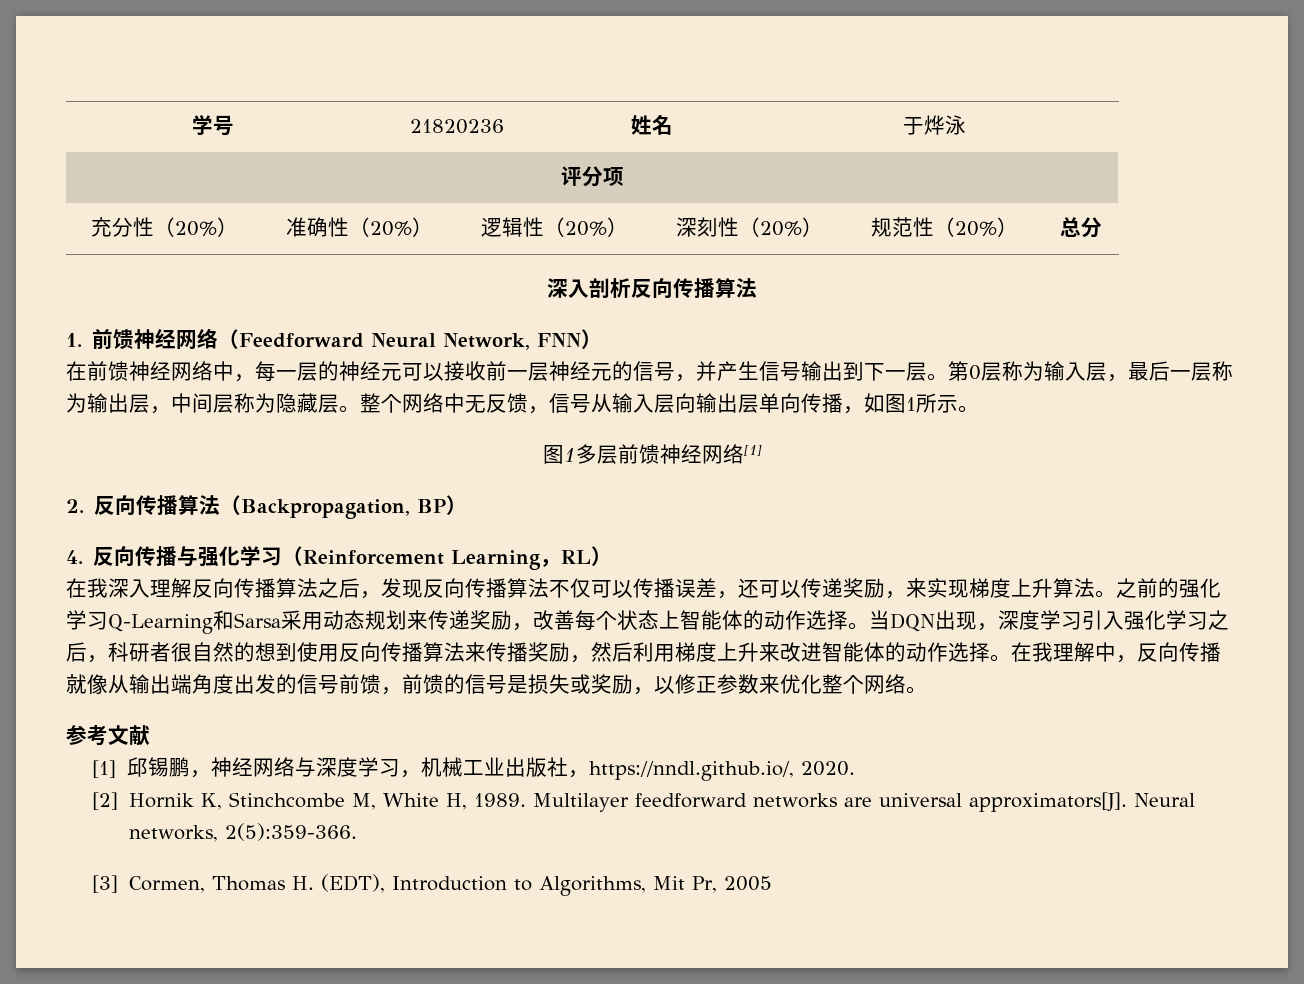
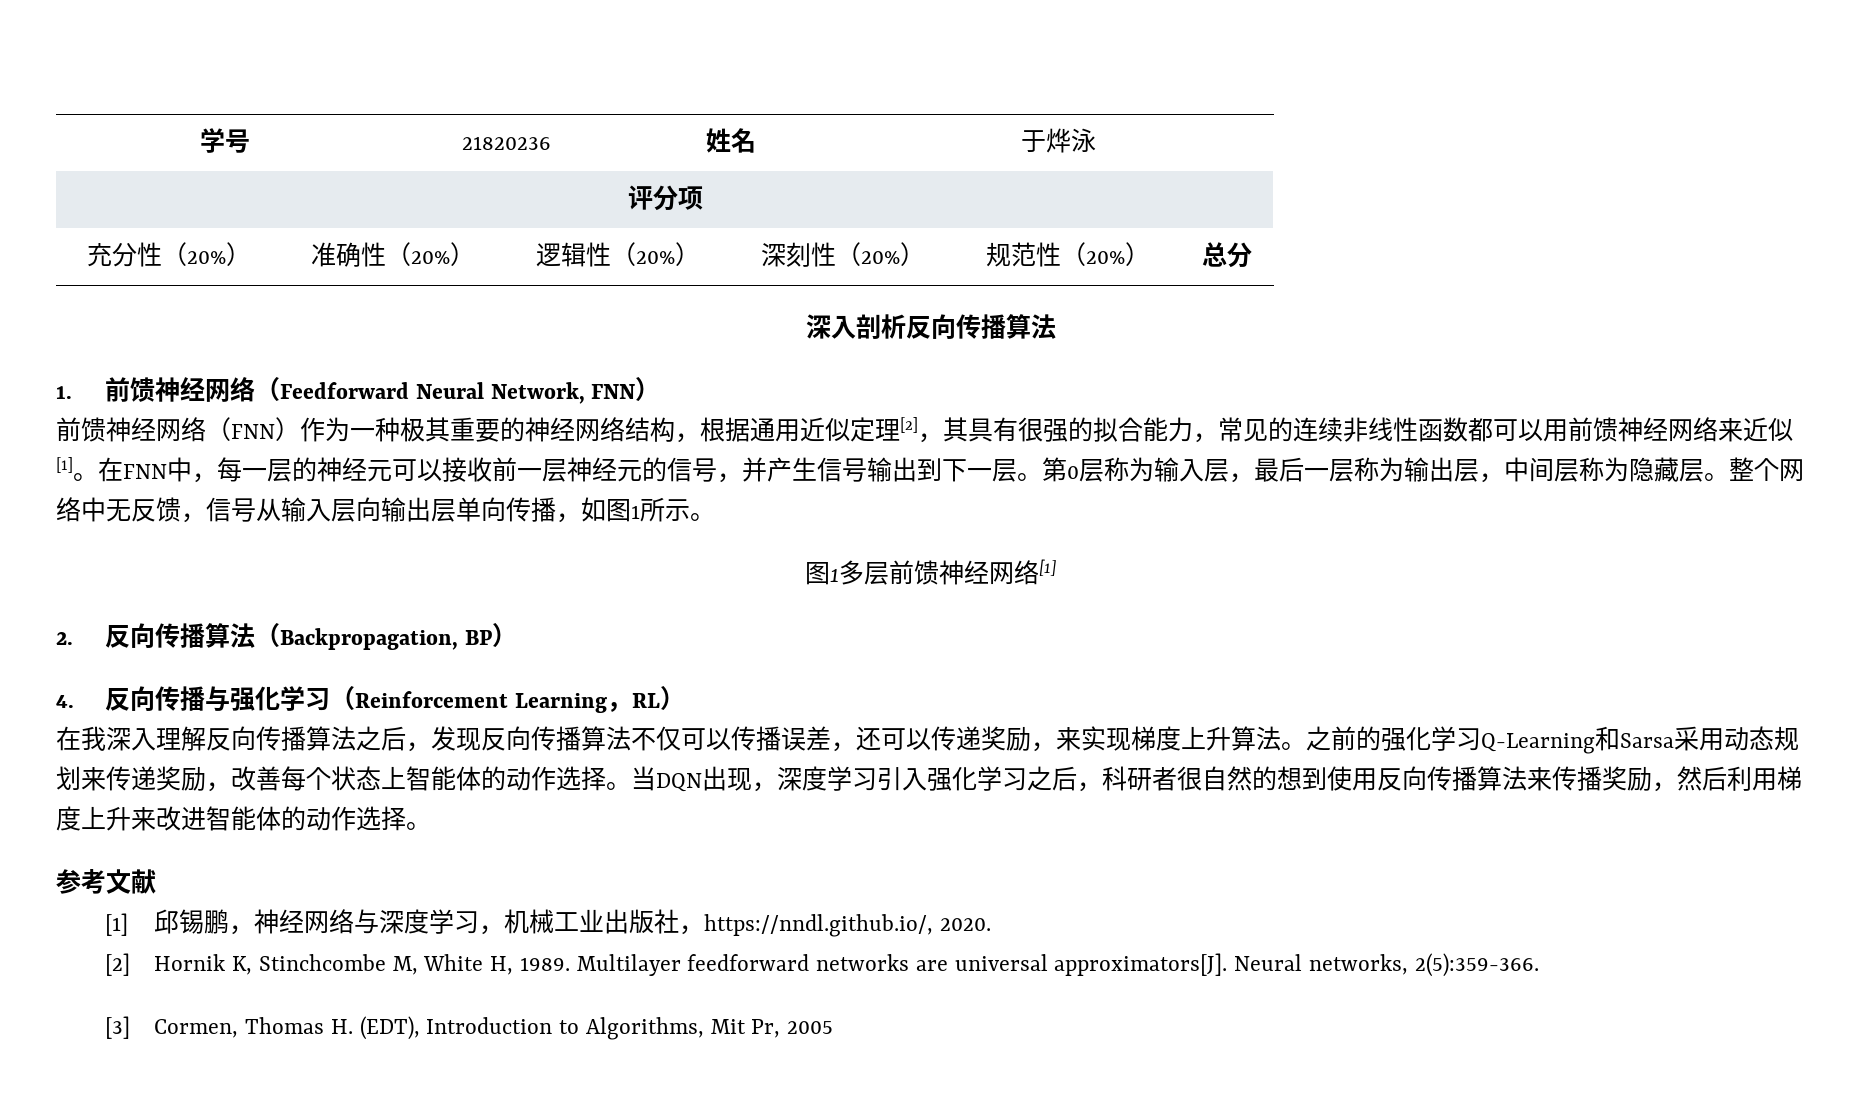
[66,361,213,381] 在前馈神经网络 -> [56,417,918,443] [918,417,1793,443] [56,457,73,473] [73,457,167,482] 前馈神经网络（FNN）作为一种极其重要的神经网络结构，根据通用近似定理[2]，其具有很强的拟合能力，常见的连续非线性函数都可以用前馈神经网络来近似[1]。在FNN
[1011,642,1221,663] [66,674,927,695] 在我理解中，反向传播就像从输出端角度出发的信号前馈，前馈的信号是损失或奖励，以修正参数来优化整个网络。 -> (431, 826) none

